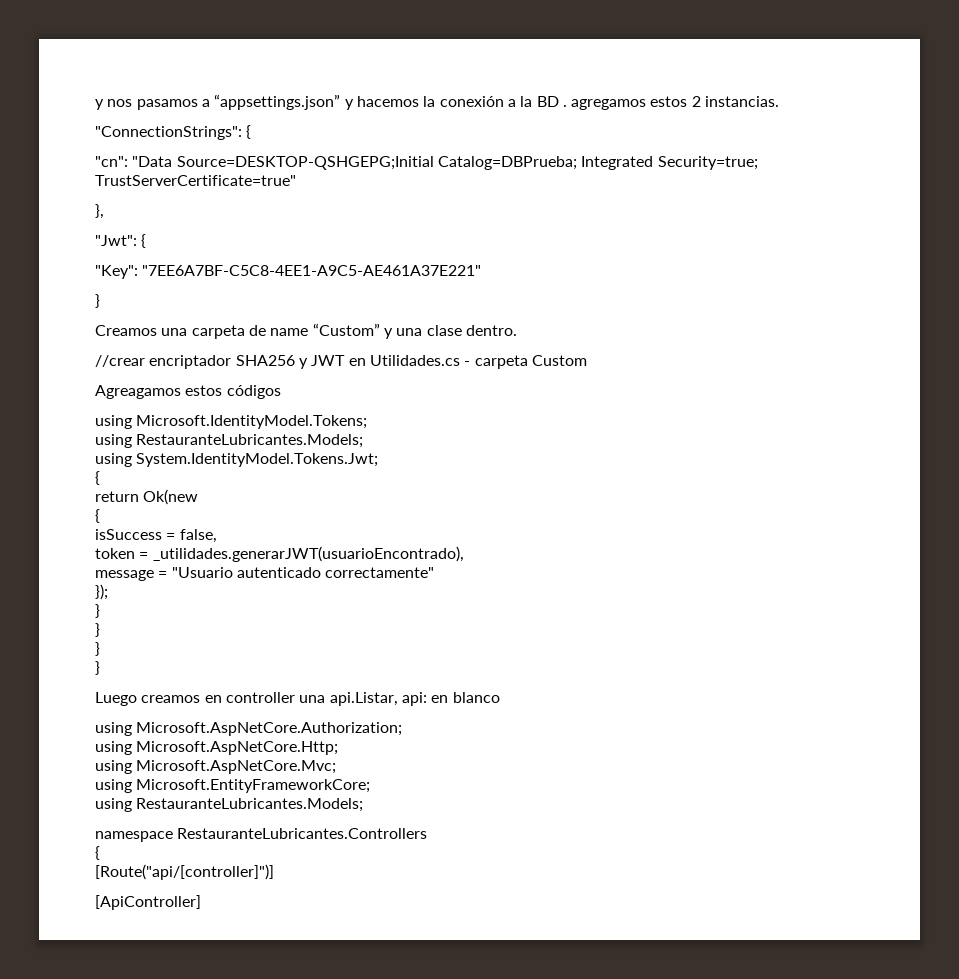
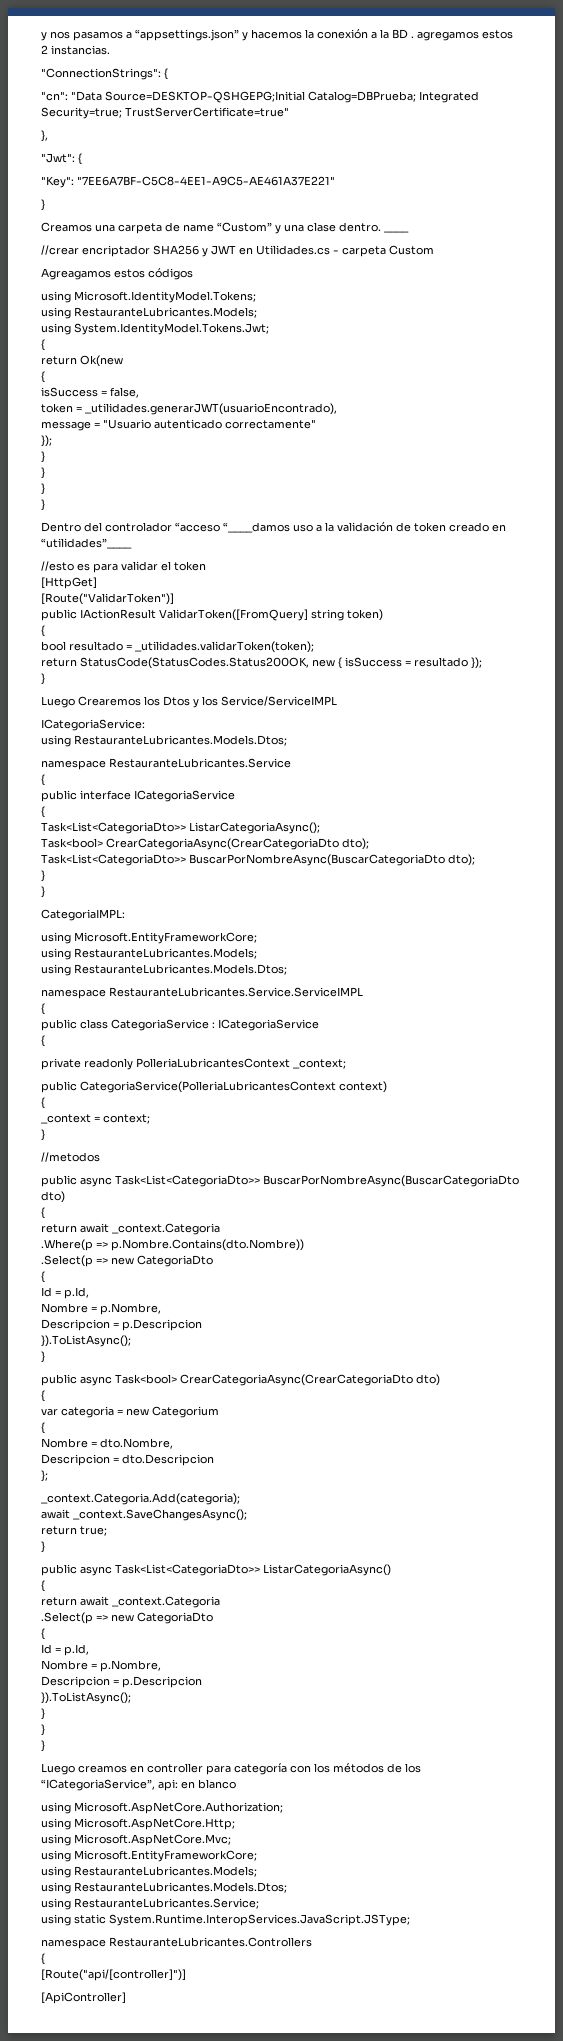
(517, 330) none -> [384,231,409,233] ____
[95,692,398,706] Luego creamos en controller una api.Listar, -> [41,522,506,533] [41,538,132,549] [41,561,206,573] [41,577,97,589] [41,593,174,605] [41,609,383,621] [41,625,45,637] [41,641,314,653] [41,657,482,669] [41,673,45,685] [41,696,337,708] [41,719,145,731] [41,735,287,747] [41,758,291,770] [41,774,45,786] [41,790,235,802] [41,806,45,818] [41,822,320,834] [41,838,369,850] [41,854,475,866] [41,870,45,882] [41,886,45,898] [41,909,125,921] [41,932,257,944] [41,948,257,960] [41,964,287,976] [41,987,363,999] [41,1003,45,1015] [41,1019,319,1031] [41,1035,45,1047] [41,1058,346,1070] [41,1081,387,1093] [41,1097,45,1109] [41,1114,150,1124] [41,1129,45,1141] [41,1152,100,1162] [41,1175,519,1187] [41,1191,65,1203] [41,1207,45,1219] [41,1223,220,1235] [41,1239,304,1251] [41,1255,213,1267] [41,1271,45,1283] [41,1287,89,1299] [41,1303,161,1315] [41,1319,202,1331] [41,1335,131,1347] [41,1351,45,1363] [41,1374,440,1386] [41,1390,45,1402] [41,1406,219,1418] [41,1422,45,1434] [41,1438,173,1449] [41,1454,214,1466] [41,1470,48,1482] [41,1493,240,1505] [41,1509,247,1521] [41,1526,107,1536] [41,1541,45,1553] [41,1564,391,1576] [41,1580,45,1592] [41,1596,220,1608] [41,1612,213,1624] [41,1628,45,1640] [41,1644,89,1656] [41,1660,161,1672] [41,1676,202,1688] [41,1692,131,1704] [41,1708,45,1720] [41,1724,45,1736] [41,1740,45,1752] [41,1763,421,1775] [41,1779,155,1791] Dentro del controlador “acceso “____damos uso a la validación de token creado en “utilidades”____ // //esto es para validar el token // [HttpGet] // [Route("ValidarToken")] // public IActionResult ValidarToken([FromQuery] string token) // { // bool resultado = _utilidades.validarToken(token); // return StatusCode(StatusCodes.Status200OK, new { isSuccess = resultado }); // } // Luego Crearemos los Dtos y los Service/ServiceIMPL // ICategoriaService: // using RestauranteLubricantes.Models.Dtos; // namespace RestauranteLubricantes.Service // { // public interface ICategoriaService // { // Task<List<CategoriaDto>> ListarCategoriaAsync(); // Task<bool> CrearCategoriaAsync(CrearCategoriaDto dto); // Task<List<CategoriaDto>> BuscarPorNombreAsync(BuscarCategoriaDto dto); // } // } // CategoriaIMPL: // using Microsoft.EntityFrameworkCore; // using RestauranteLubricantes.Models; // using RestauranteLubricantes.Models.Dtos; // namespace RestauranteLubricantes.Service.ServiceIMPL // { // public class CategoriaService : ICategoriaService // { // private readonly PolleriaLubricantesContext _context; // public CategoriaService(PolleriaLubricantesContext context) // { // _context = context; // } // //metodos // public async Task<List<CategoriaDto>> BuscarPorNombreAsync(BuscarCategoriaDto dto) // { // return await _context.Categoria // .Where(p => p.Nombre.Contains(dto.Nombre)) // .Select(p => new CategoriaDto // { // Id = p.Id, // Nombre = p.Nombre, // Descripcion = p.Descripcion // }).ToListAsync(); // } // public async Task<bool> CrearCategoriaAsync(CrearCategoriaDto dto) // { // var categoria = new Categorium // { // Nombre = dto.Nombre, // Descripcion = dto.Descripcion // }; // _context.Categoria.Add(categoria); // await _context.SaveChangesAsync(); // return true; // } // public async Task<List<CategoriaDto>> ListarCategoriaAsync() // { // return await _context.Categoria // .Select(p => new CategoriaDto // { // Id = p.Id, // Nombre = p.Nombre, // Descripcion = p.Descripcion // }).ToListAsync(); // } // } // } // Luego creamos en controller para categoría con los métodos de los “ICategoriaService”,
(364, 805) none -> [41,1882,287,1894] [41,1898,259,1910] [41,1914,410,1926] // using RestauranteLubricantes.Models.Dtos; // using RestauranteLubricantes.Service; // using static System.Runtime.InteropServices.JavaScript.JSType;

